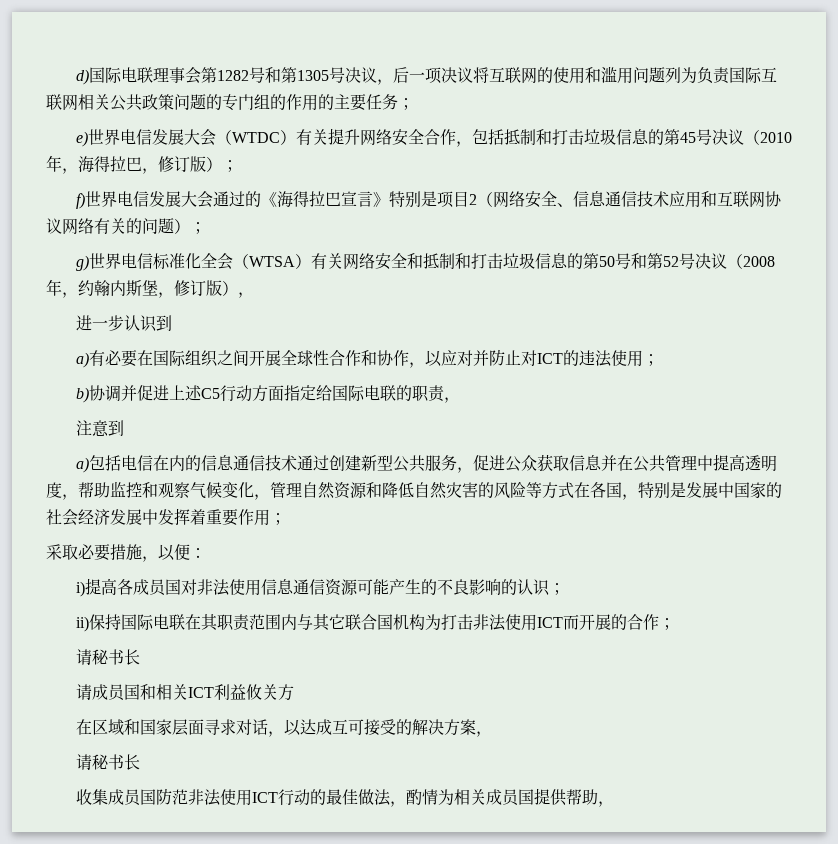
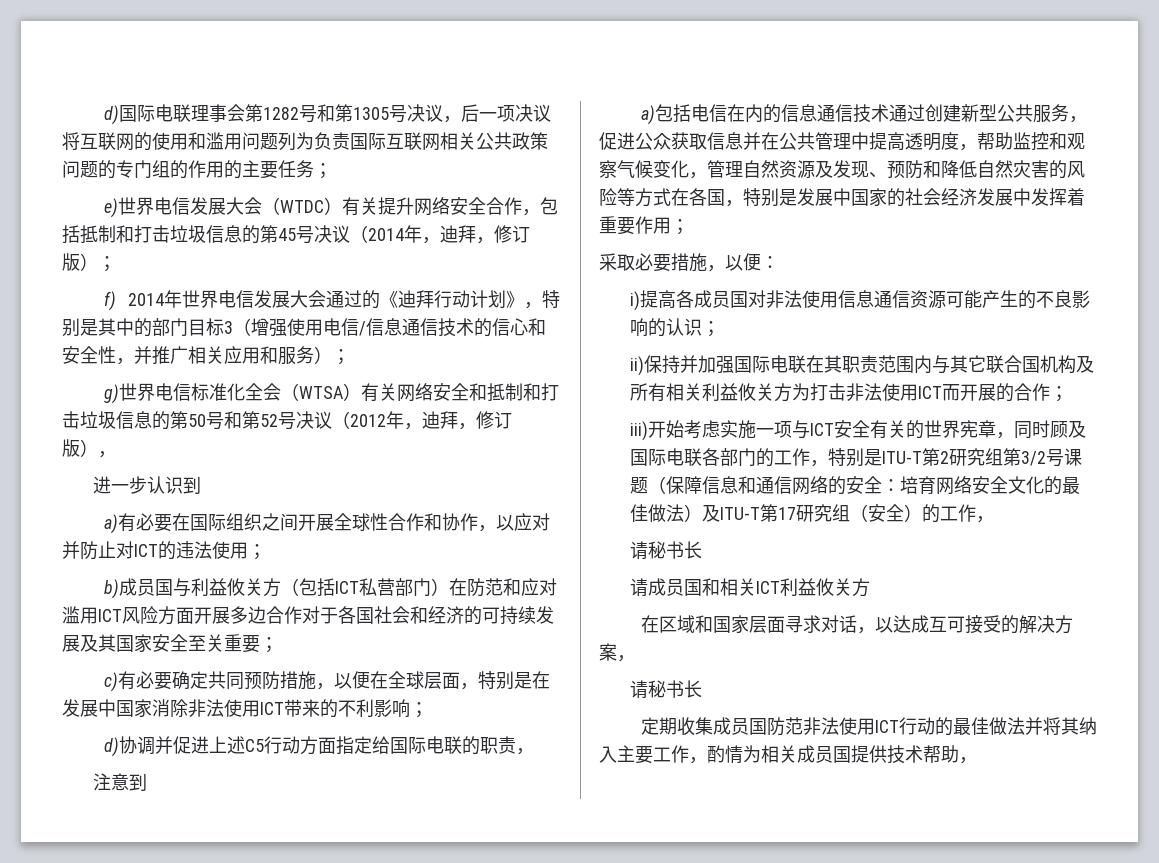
[759,132,792,143] [46,155,142,174] 2010年，海得拉巴 -> [368,225,476,244] 2014年，迪拜
(85, 201) none -> [127,290,182,308] 2014年
[276,191,782,208] [46,218,174,235] 海得拉巴宣言》特别是项目2（网络安全、信息通信技术应用和互联网协议网络有关的问题 -> [398,290,560,309] [62,318,546,337] [62,346,314,365] 迪拜行动计划》，特别是其中的部门目标3（增强使用电信/信息通信技术的信心和安全性，并推广相关应用和服务
[742,256,775,267] [46,279,158,298] 2008年，约翰内斯堡 -> [350,411,458,430] 2012年，迪拜
(89, 395) none -> [118,578,557,597] [62,606,554,625] [62,634,278,653] [103,671,550,692] [62,699,428,718] [103,737,119,757] 成员国与利益攸关方（包括ICT私营部门）在防范和应对滥用ICT风险方面开展多边合作对于各国社会和经济的可持续发展及其国家安全至关重要； // c)有必要确定共同预防措施，以便在全球层面，特别是在发展中国家消除非法使用ICT带来的不利影响； // d)
(367, 490) none -> [815,160,923,179] 及发现、预防
(121, 622) none -> [679,355,734,374] 并加强
(425, 622) none -> [1075,355,1094,373] [629,383,792,402] 及所有相关利益攸关方
(675, 624) none -> [629,420,1086,441] [629,448,1082,467] [629,476,1080,495] [629,504,994,523] // iii)开始考虑实施一项与ICT安全有关的世界宪章，同时顾及国际电联各部门的工作，特别是ITU-T第2研究组第3/2号课题（保障信息和通信网络的安全：培育网络安全文化的最佳做法）及ITU-T第17研究组（安全）的工作，
(140, 762) none -> [640,717,677,735] 定期
(391, 797) none -> [1024,717,1097,735] [599,745,689,764] 并将其纳入主要工作
(567, 797) none -> [887,745,923,764] 技术

